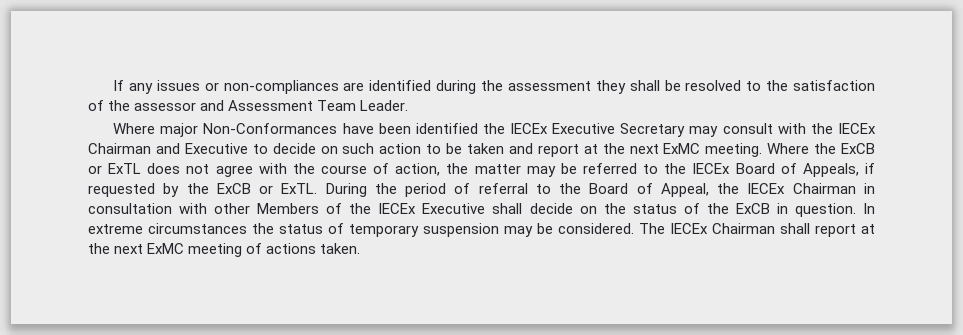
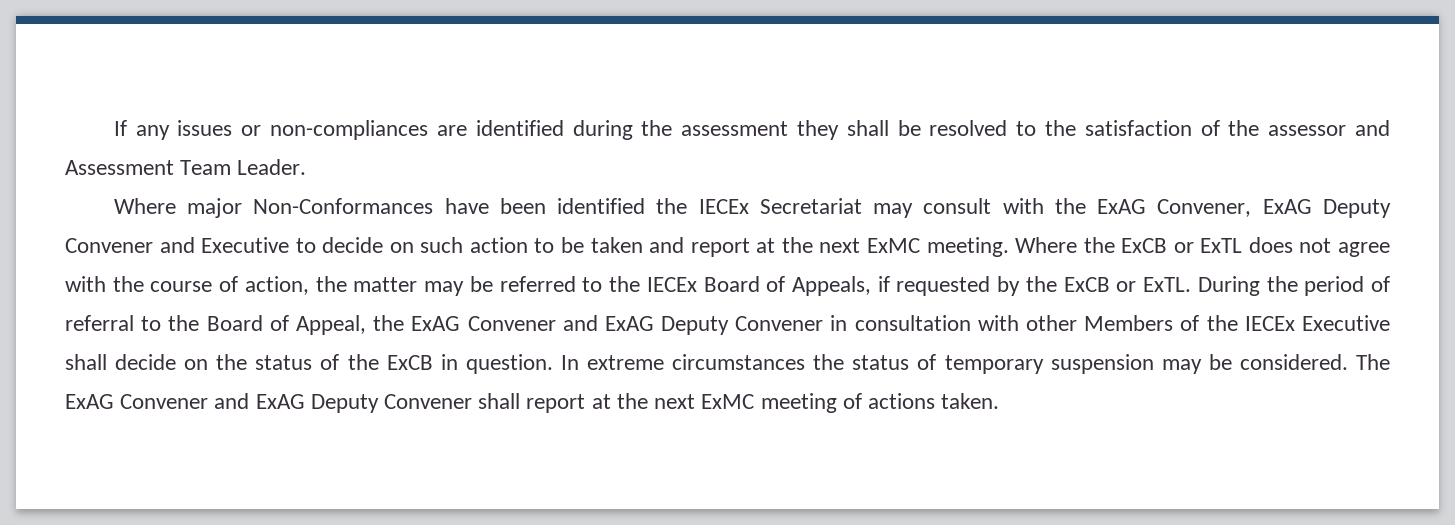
[552,123,686,137] Executive Secretary -> [759,198,862,214] Secretariat
[838,123,876,134] [88,143,151,154] IECEx Chairman -> [1097,199,1392,218] [65,238,153,253] ExAG Convener, ExAG Deputy Convener
[747,183,856,194] IECEx Chairman -> [411,315,824,335] ExAG Convener and ExAG Deputy Convener
[670,223,775,234] IECEx Chairman -> [65,393,473,413] ExAG Convener and ExAG Deputy Convener

